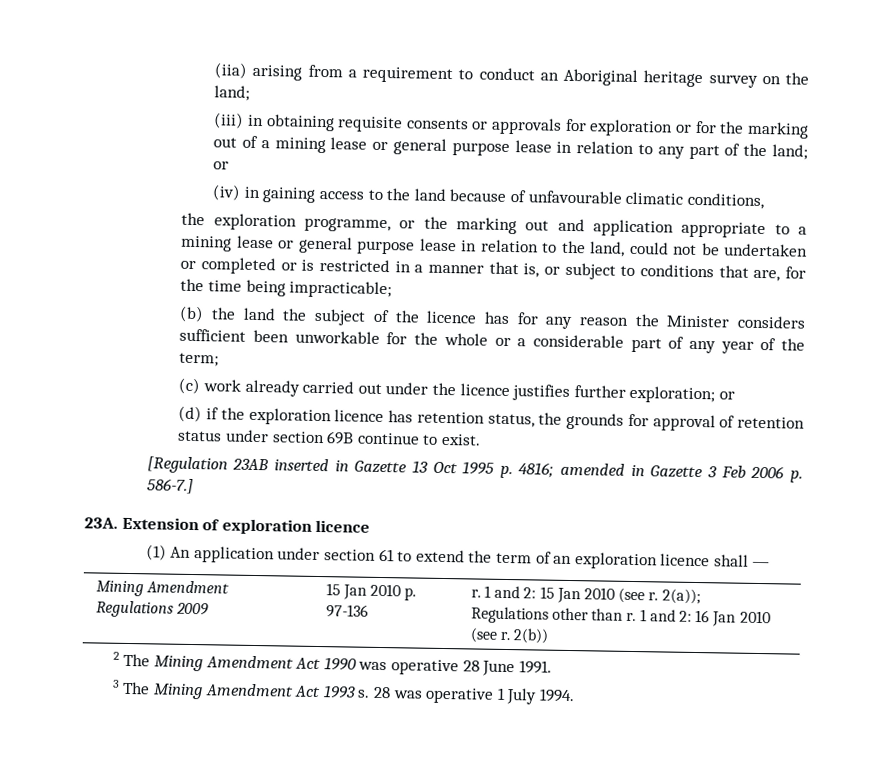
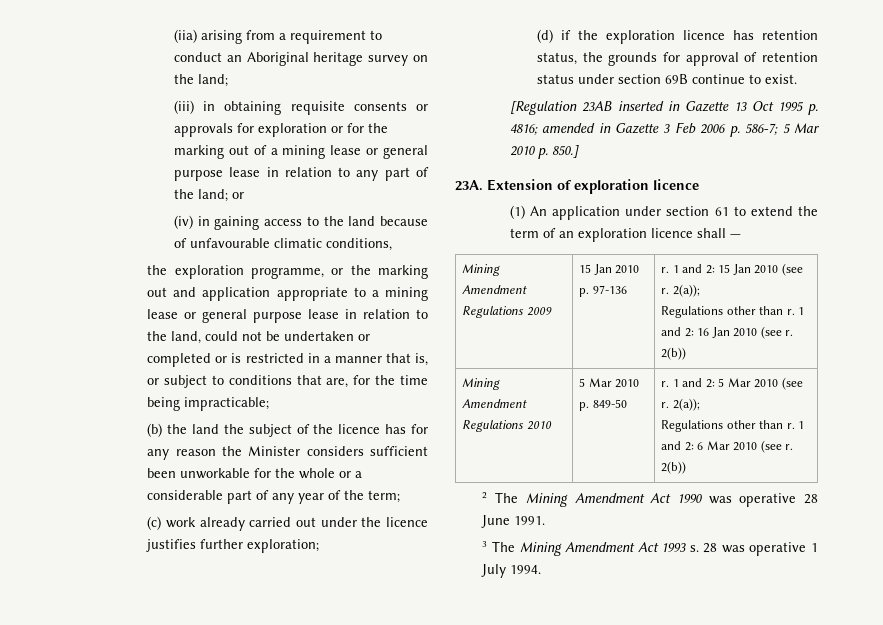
[718,391,735,400] or -> (320, 546) none
[146,478,194,495] 586-7.] -> [745,123,821,135] [509,145,579,159] 586-7; 5 Mar 2010 p. 850.]
(550, 636) none -> [462,378,501,390] [462,399,528,408] [462,420,552,432] [579,378,640,388] [579,399,627,411] [661,377,803,390] [661,398,700,411] [661,420,805,432] [661,440,794,453] [661,461,687,474] // Mining Amendment Regulations 2010 | 5 Mar 2010 p. 849-50 | r. 1 and 2: 5 Mar 2010 (see r. 2(a)); // Regulations other than r. 1 and 2: 6 Mar 2010 (see r. 2(b))

